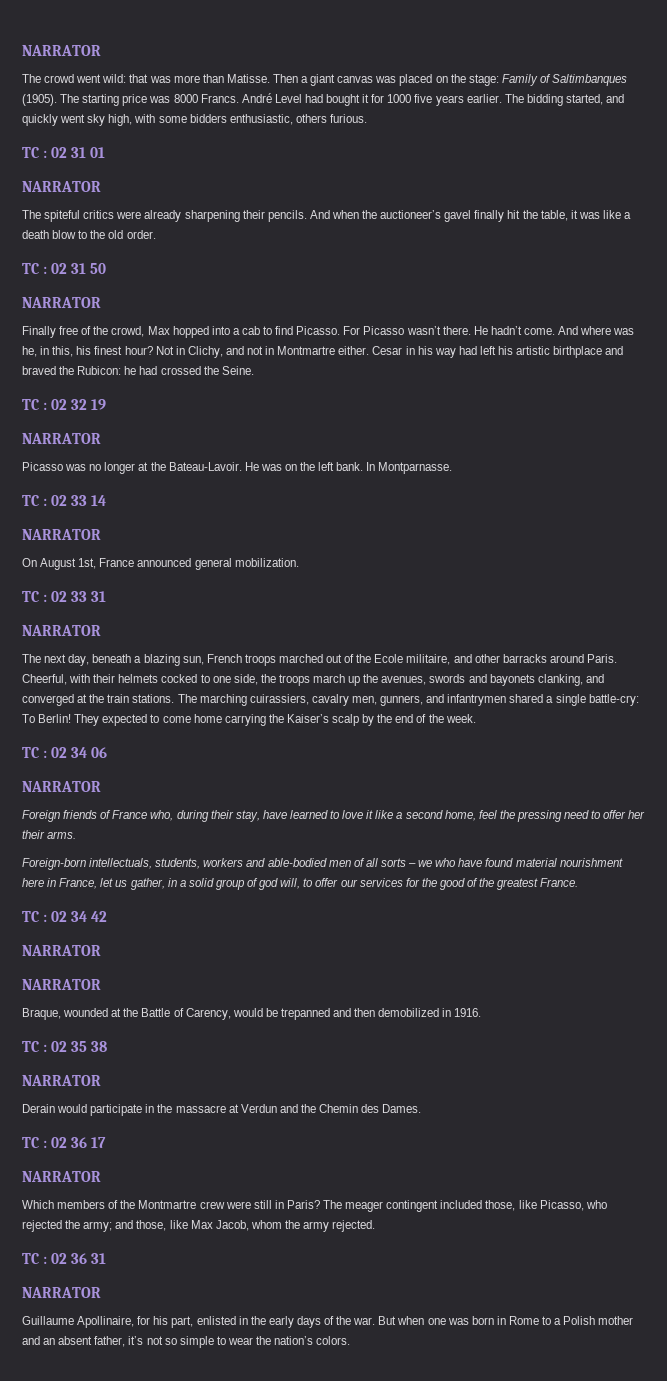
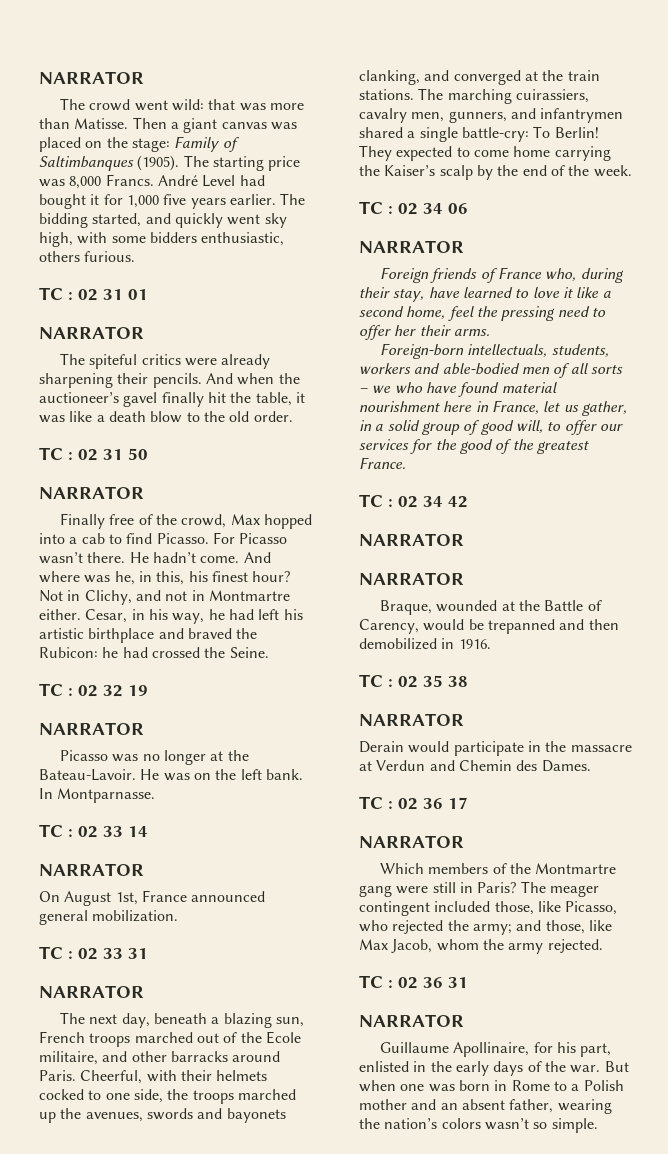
[173,94,198,103] 8000 -> [69,176,102,189] 8,000
[387,94,412,103] 1000 -> [126,195,159,208] 1,000
[372,346,403,355] Cesar -> [85,609,128,623] Cesar,
[434,348,456,358] way -> [172,609,225,624] way, he
[313,674,346,683] march -> [237,1089,296,1100] marched
[259,878,279,890] god -> [480,420,514,435] good
[300,1104,316,1113] the -> (455, 765) none
[199,1201,225,1209] crew -> [359,885,392,897] gang
[128,1336,351,1348] it’s not so simple to wear the nation’s colors. -> [557,1099,612,1114] [359,1118,598,1133] wearing the nation’s colors wasn’t so simple.

